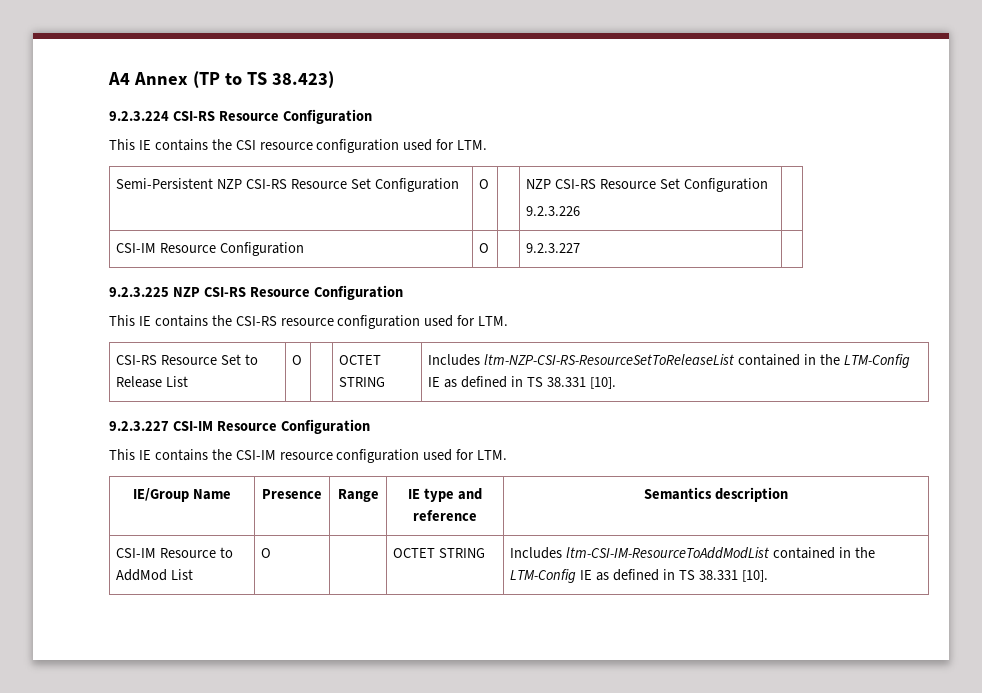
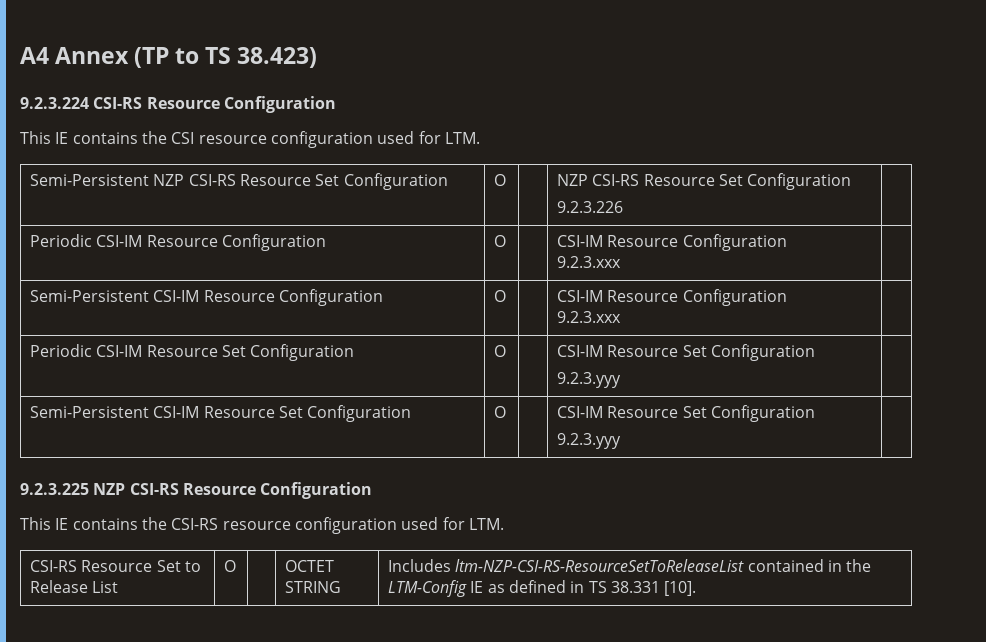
[116,242,304,256] [479,243,490,253] [526,243,581,253] CSI-IM Resource Configuration | O | | 9.2.3.227 -> [30,234,326,251] [494,235,507,247] [557,234,787,251] [557,256,622,268] [30,289,383,306] [494,290,507,302] [557,289,787,306] [557,311,622,323] [30,344,355,361] [494,345,507,357] [557,344,815,361] [557,372,622,388] [30,405,412,422] [494,406,507,418] [557,405,815,422] [557,433,622,449] Periodic CSI-IM Resource Configuration | O | | CSI-IM Resource Configuration // 9.2.3.xxx | // Semi-Persistent CSI-IM Resource Configuration | O | | CSI-IM Resource Configuration // 9.2.3.xxx | // Periodic CSI-IM Resource Set Configuration | O | | CSI-IM Resource Set Configuration // 9.2.3.yyy | // Semi-Persistent CSI-IM Resource Set Configuration | O | | CSI-IM Resource Set Configuration // 9.2.3.yyy
[109,419,370,434] [109,449,508,463] [133,488,231,502] [262,489,322,499] [337,489,379,502] [408,488,482,502] [413,510,477,521] [644,487,788,502] [116,547,233,558] [116,569,194,581] [261,548,272,558] [393,548,486,558] [510,547,875,559] [510,569,768,583] // 9.2.3.227 CSI-IM Resource Configuration // This IE contains the CSI-IM resource configuration used for LTM. // IE/Group Name | Presence | Range | IE type and reference | Semantics description // CSI-IM Resource to AddMod List | O | | OCTET STRING | Includes ltm-CSI-IM-ResourceToAddModList contained in the LTM-Config IE as defined in TS 38.331 [10]. -> (697, 588) none

